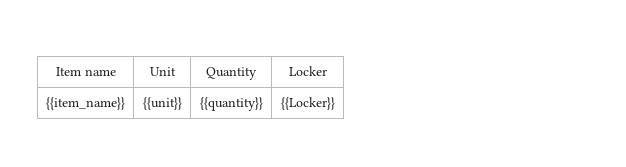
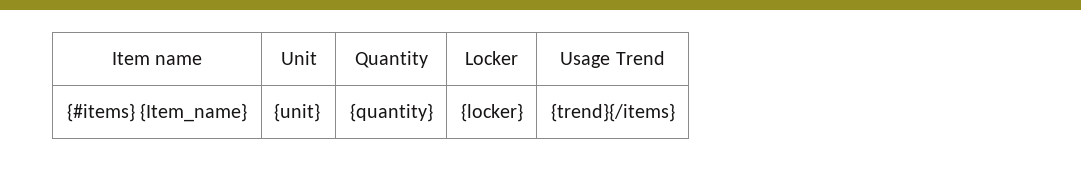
[46,97,125,110] [142,97,182,110] [199,97,263,111] [280,97,335,110] // {{item_name}} | {{unit}} | {{quantity}} | {{Locker}} -> [560,51,665,68] [66,103,248,122] [274,103,321,122] [349,103,433,122] [460,103,523,122] [550,103,675,122] | Usage Trend // {#items} {Item_name} | {unit} | {quantity} | {locker} | {trend}{/items}

